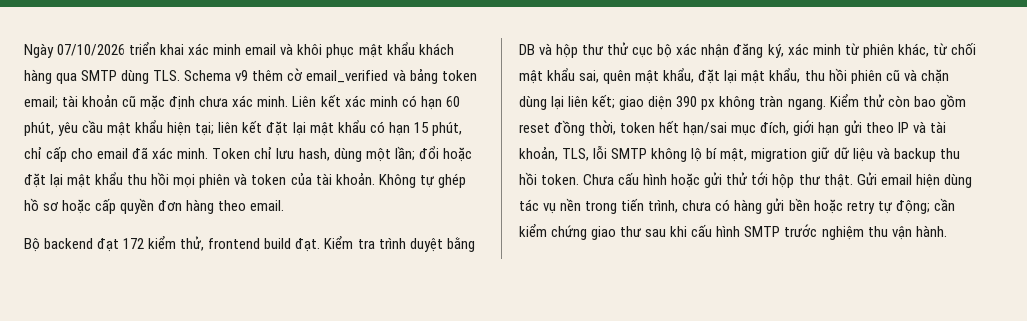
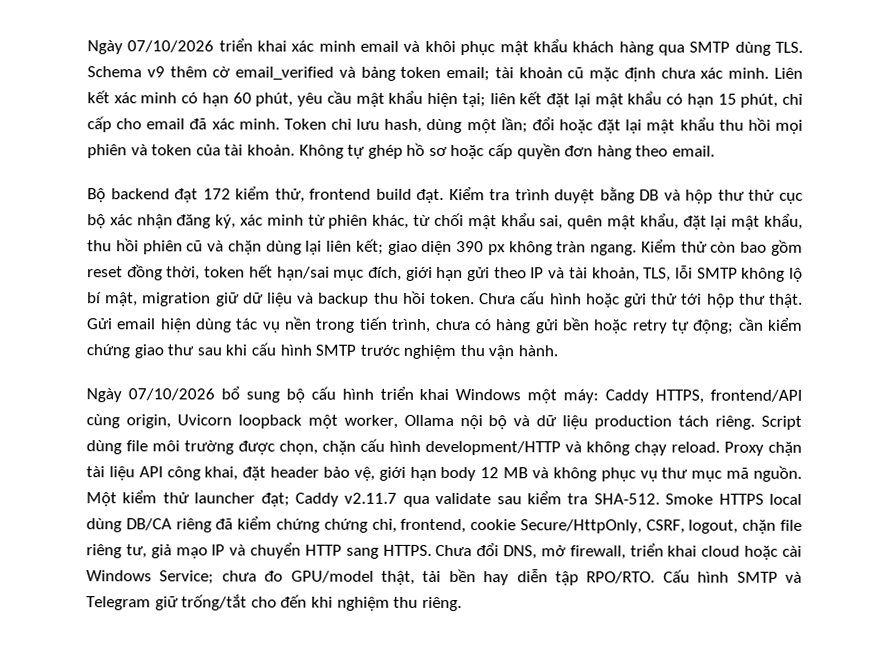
(947, 231) none -> [86,386,803,404] [86,414,802,430] [86,438,802,456] [86,465,802,482] [86,490,802,507] [86,516,803,534] [86,542,803,560] [86,569,802,586] [86,594,462,612] // Ngày 07/10/2026 bổ sung bộ cấu hình triển khai Windows một máy: Caddy HTTPS, frontend/API cùng origin, Uvicorn loopback một worker, Ollama nội bộ và dữ liệu production tách riêng. Script dùng file môi trường được chọn, chặn cấu hình development/HTTP và không chạy reload. Proxy chặn tài liệu API công khai, đặt header bảo vệ, giới hạn body 12 MB và không phục vụ thư mục mã nguồn. Một kiểm thử launcher đạt; Caddy v2.11.7 qua validate sau kiểm tra SHA-512. Smoke HTTPS local dùng DB/CA riêng đã kiểm chứng chứng chỉ, frontend, cookie Secure/HttpOnly, CSRF, logout, chặn file riêng tư, giả mạo IP và chuyển HTTP sang HTTPS. Chưa đổi DNS, mở firewall, triển khai cloud hoặc cài Windows Service; chưa đo GPU/model thật, tải bền hay diễn tập RPO/RTO. Cấu hình SMTP và Telegram giữ trống/tắt cho đến khi nghiệm thu riêng.

